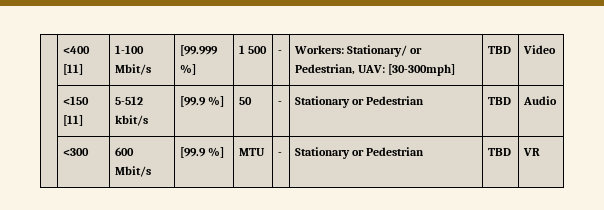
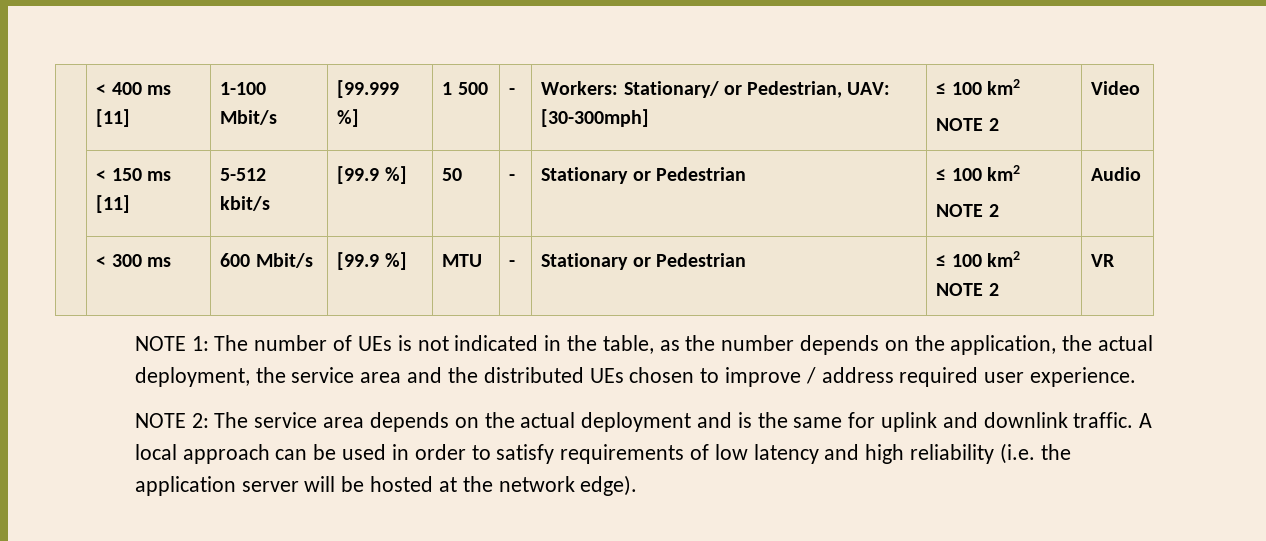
[62,46,90,54] | <400 -> [96,82,171,95] | < 400 ms
[487,46,511,54] [522,45,556,54] [62,96,89,105] TBD | Video // | <150 -> [936,79,1020,95] [936,118,999,131] [1091,81,1141,95] [96,168,171,181] ≤ 100 km2 // NOTE 2 | Video // | < 150 ms
[487,97,511,105] [522,96,557,105] [62,148,89,156] TBD | Audio // | <300 -> [936,165,1020,181] [936,204,999,217] [1091,167,1142,181] [96,254,171,267] ≤ 100 km2 // NOTE 2 | Audio // | < 300 ms
[487,148,511,156] [522,148,540,156] TBD | VR -> [936,251,1020,267] [936,283,999,296] [1091,254,1116,267] [134,335,1153,355] [134,367,1136,387] [134,412,1153,432] [134,443,1071,464] [134,475,638,496] ≤ 100 km2 NOTE 2 | VR // NOTE 1: The number of UEs is not indicated in the table, as the number depends on the application, the actual deployment, the service area and the distributed UEs chosen to improve / address required user experience. // NOTE 2: The service area depends on the actual deployment and is the same for uplink and downlink traffic. A local approach can be used in order to satisfy requirements of low latency and high reliability (i.e. the application server will be hosted at the network edge).

